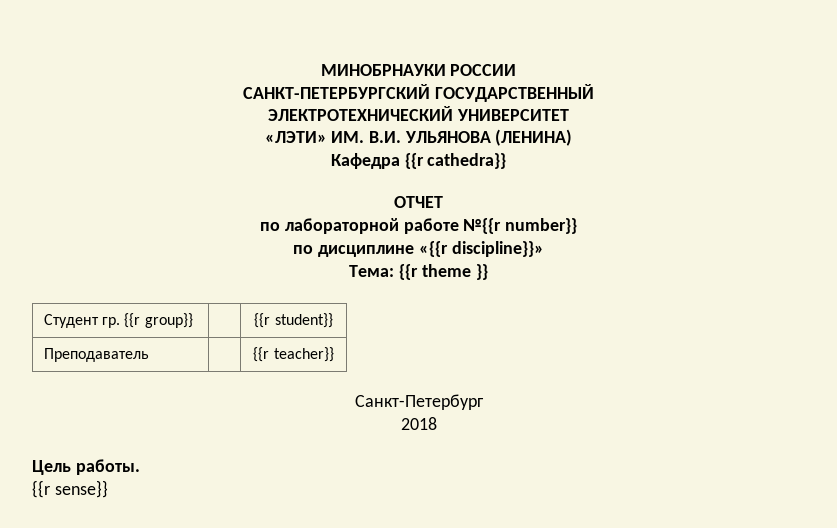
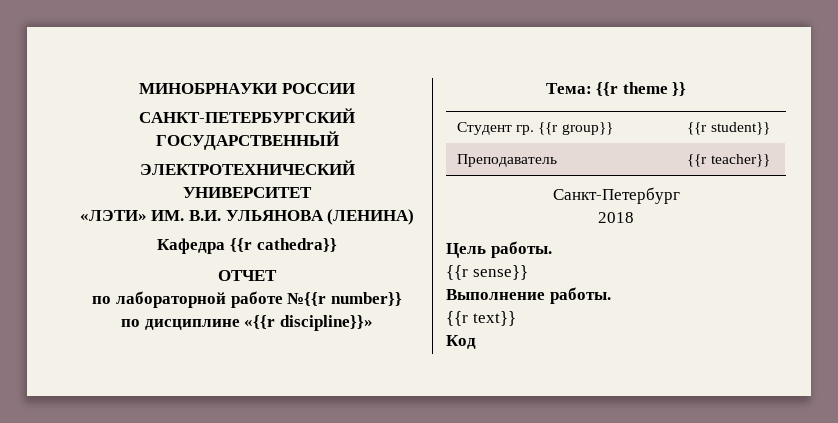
(108, 489) none -> [446,287,611,304] [446,311,516,326] [446,335,476,349] // Выполнение работы. // {{r text}} // Код

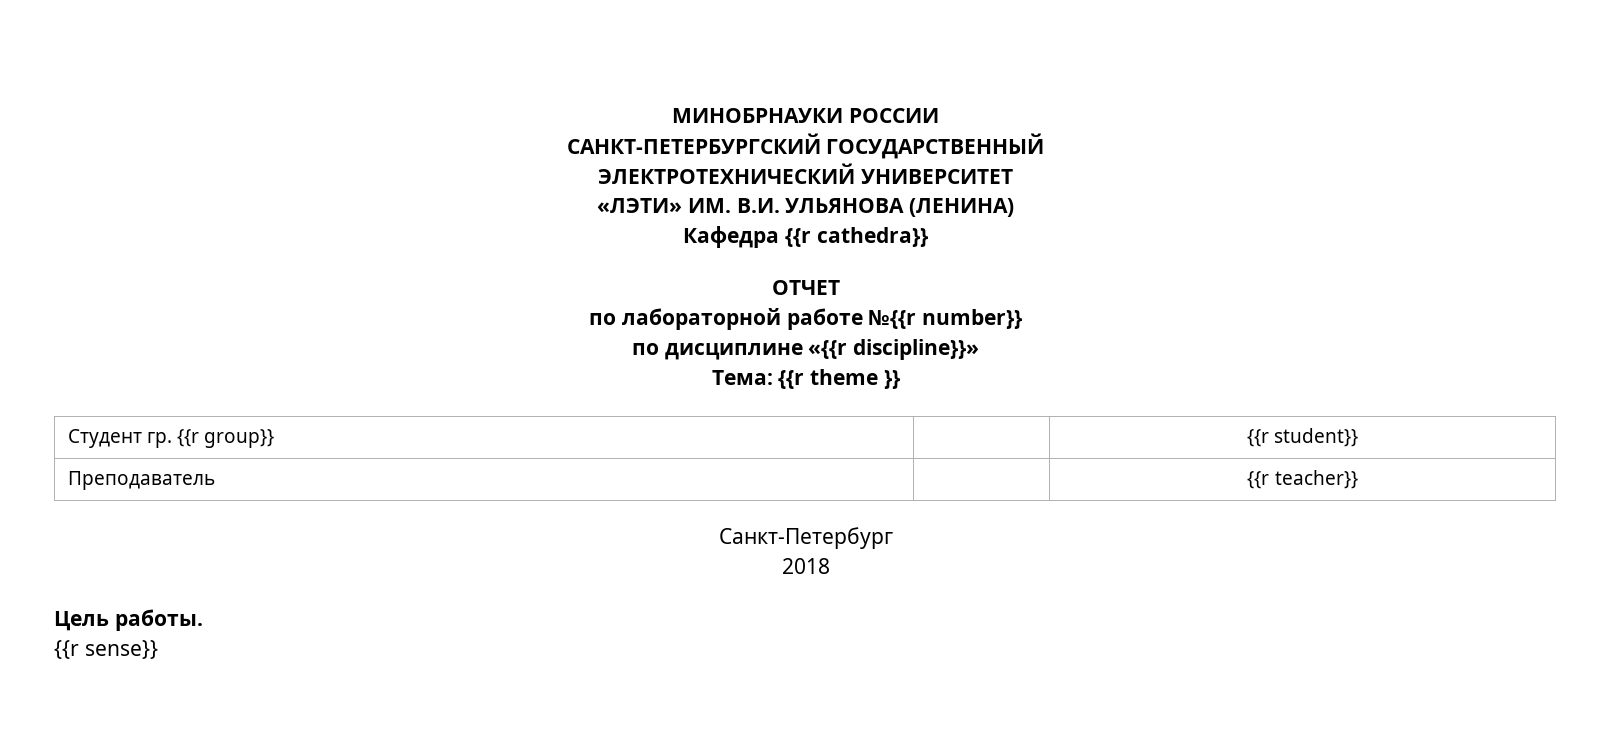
[446,287,611,304] [446,311,516,326] [446,335,476,349] // Выполнение работы. // {{r text}} // Код -> (158, 649) none

